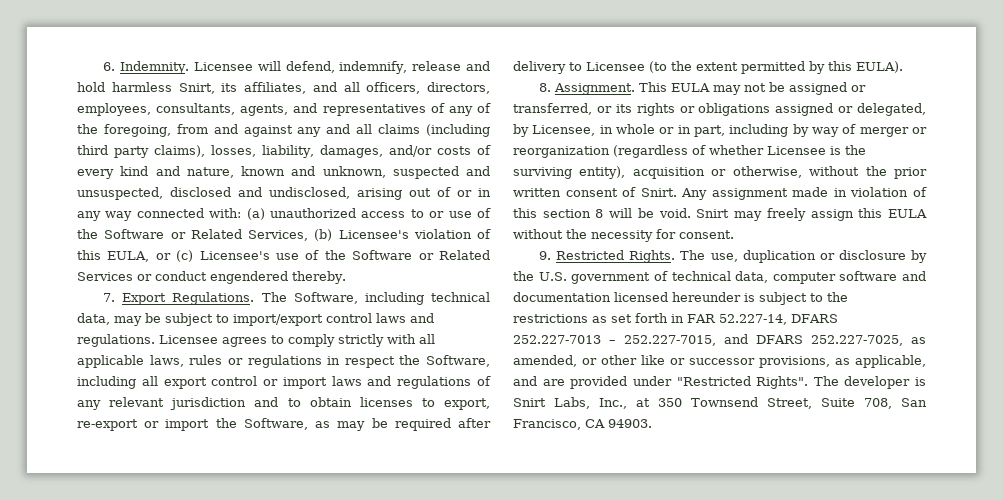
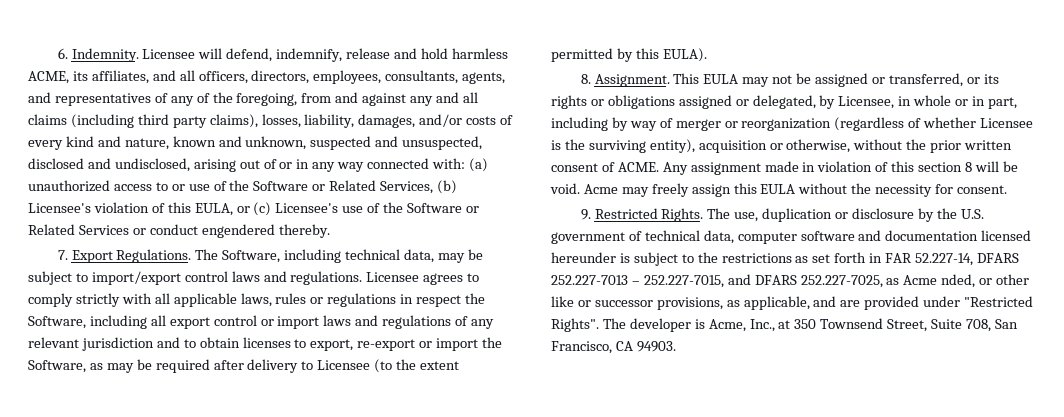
[178,83,215,94] Snirt, -> [28,71,69,84] ACME,
[640,188,677,197] Snirt. -> [617,162,659,172] ACME.
[696,209,730,218] Snirt -> [583,184,618,194] Acme
[513,355,577,367] amended, -> [903,274,976,288] Acme nded,
[513,397,590,409] Snirt Labs, -> [708,319,746,332] Acme,

